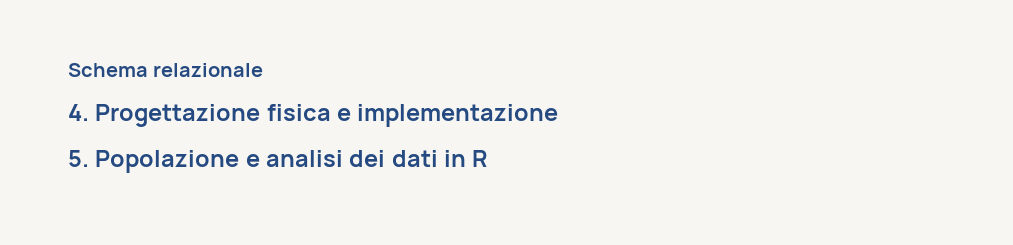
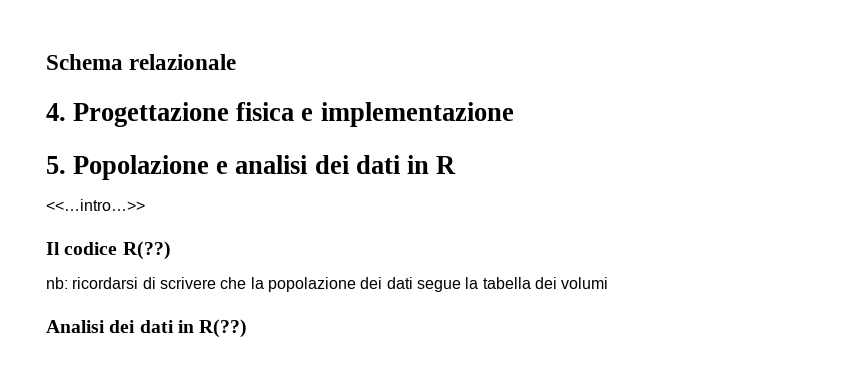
(489, 158) none -> [46,199,145,211] [46,241,171,260] [46,277,609,292] [46,319,248,338] // <<…intro…>> // Il codice R(??) // nb: ricordarsi di scrivere che la popolazione dei dati segue la tabella dei volumi // Analisi dei dati in R(??)

